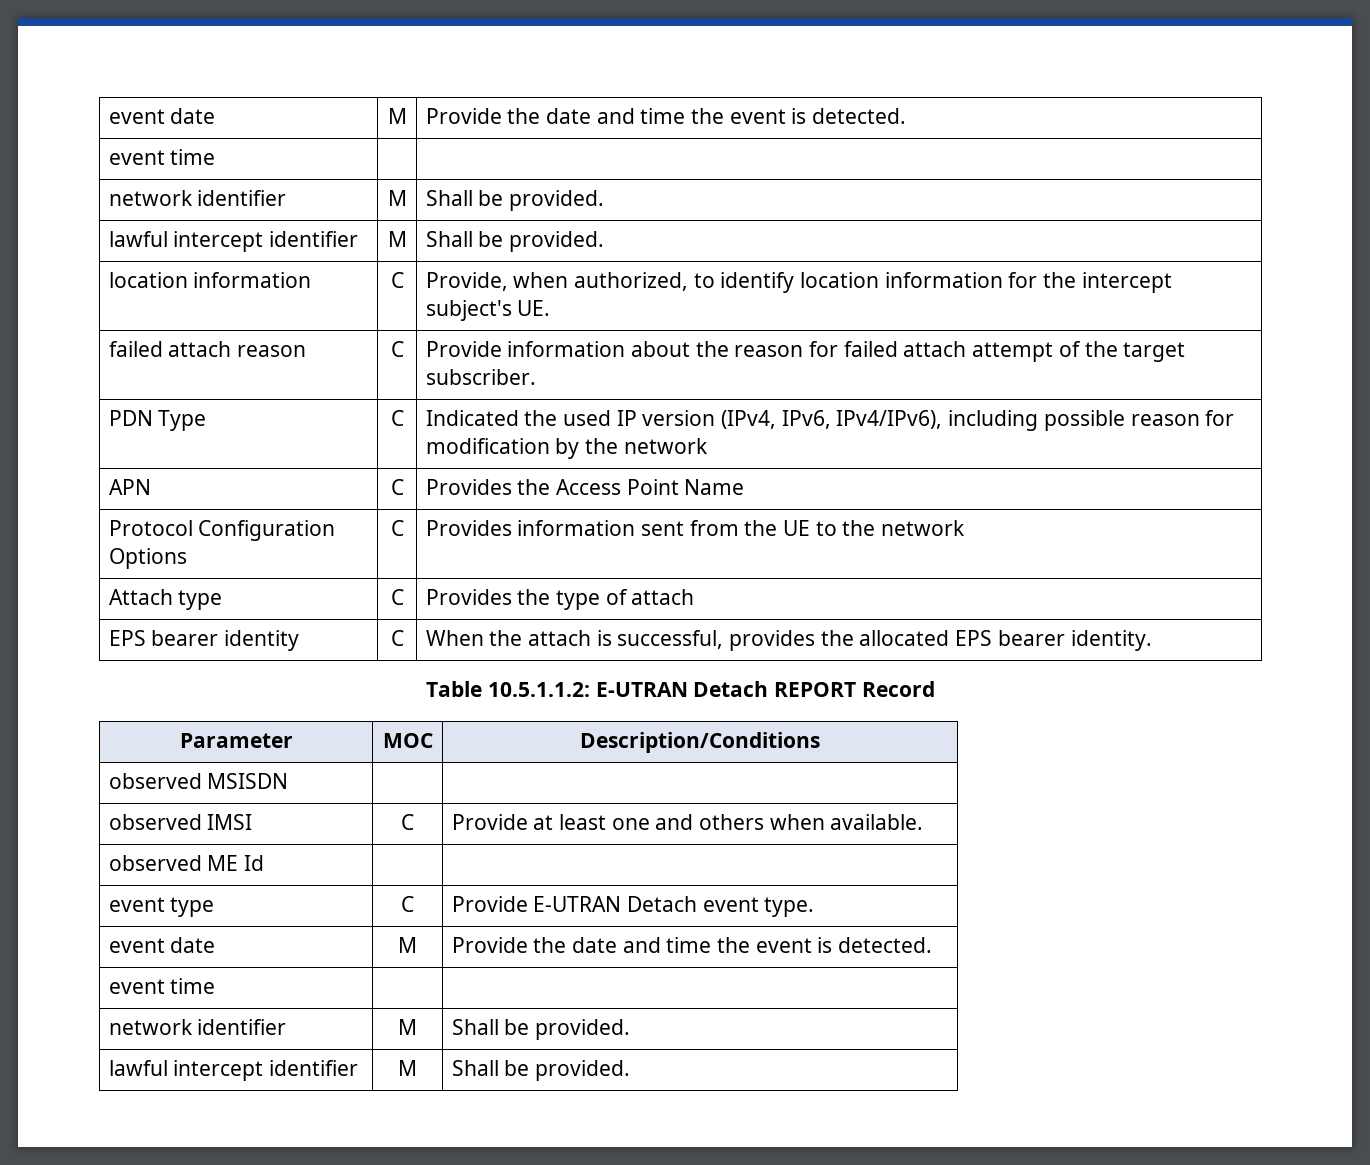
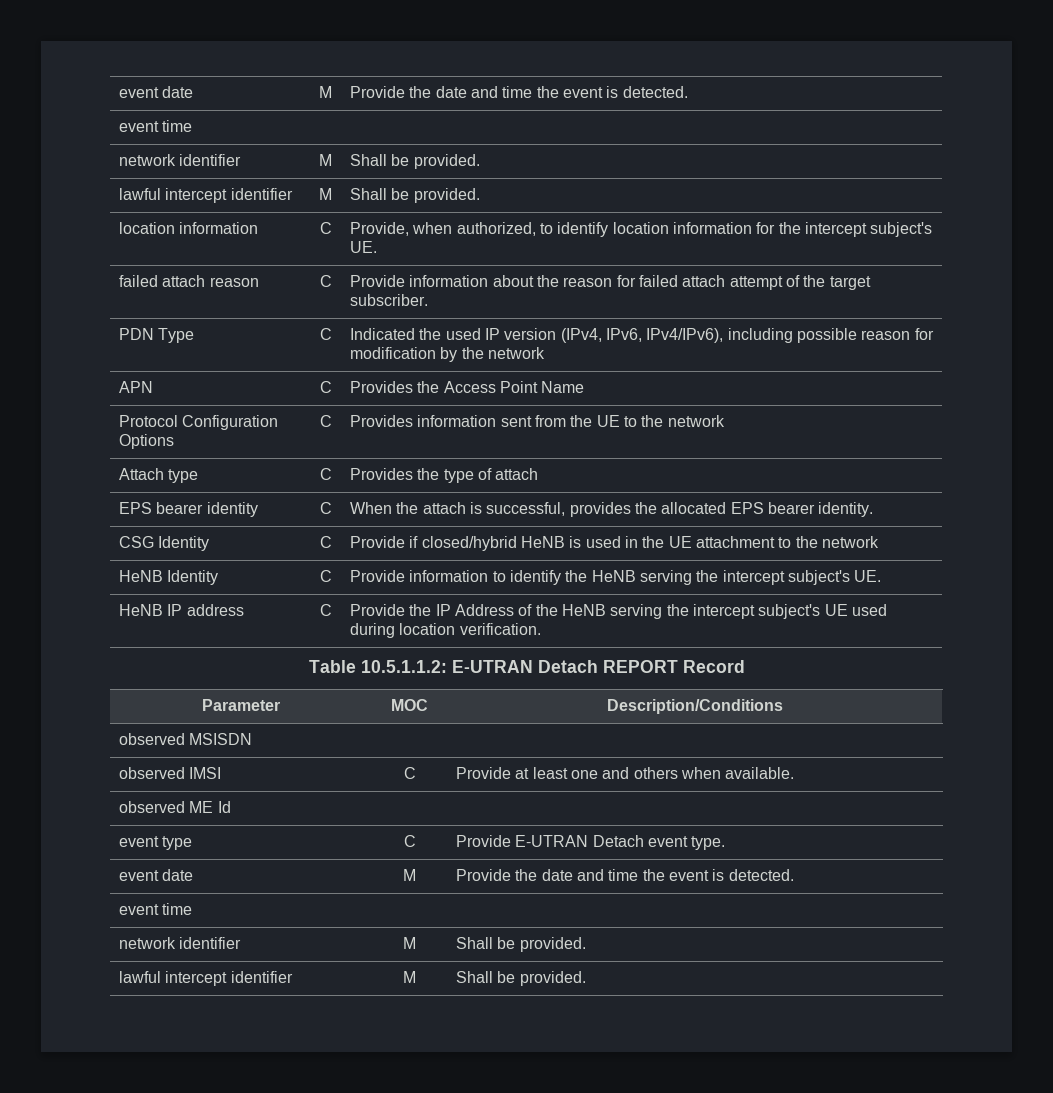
(1152, 640) none -> [119,536,210,551] [319,536,332,548] [350,536,880,551] [119,570,219,585] [319,570,332,582] [350,570,882,585] [119,604,244,616] [319,604,332,616] [350,604,888,619] [350,623,541,638] // CSG Identity | C | Provide if closed/hybrid HeNB is used in the UE attachment to the network // HeNB Identity | C | Provide information to identify the HeNB serving the intercept subject's UE. // HeNB IP address | C | Provide the IP Address of the HeNB serving the intercept subject's UE used during location verification.

